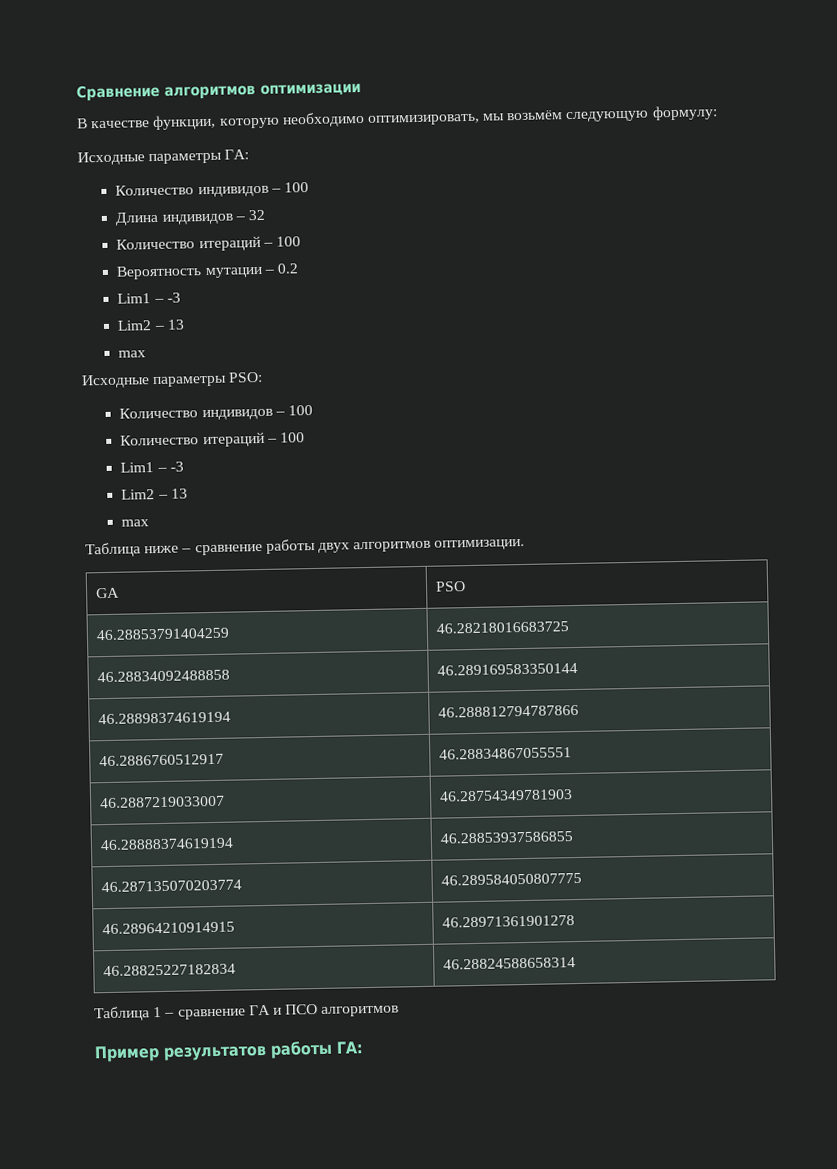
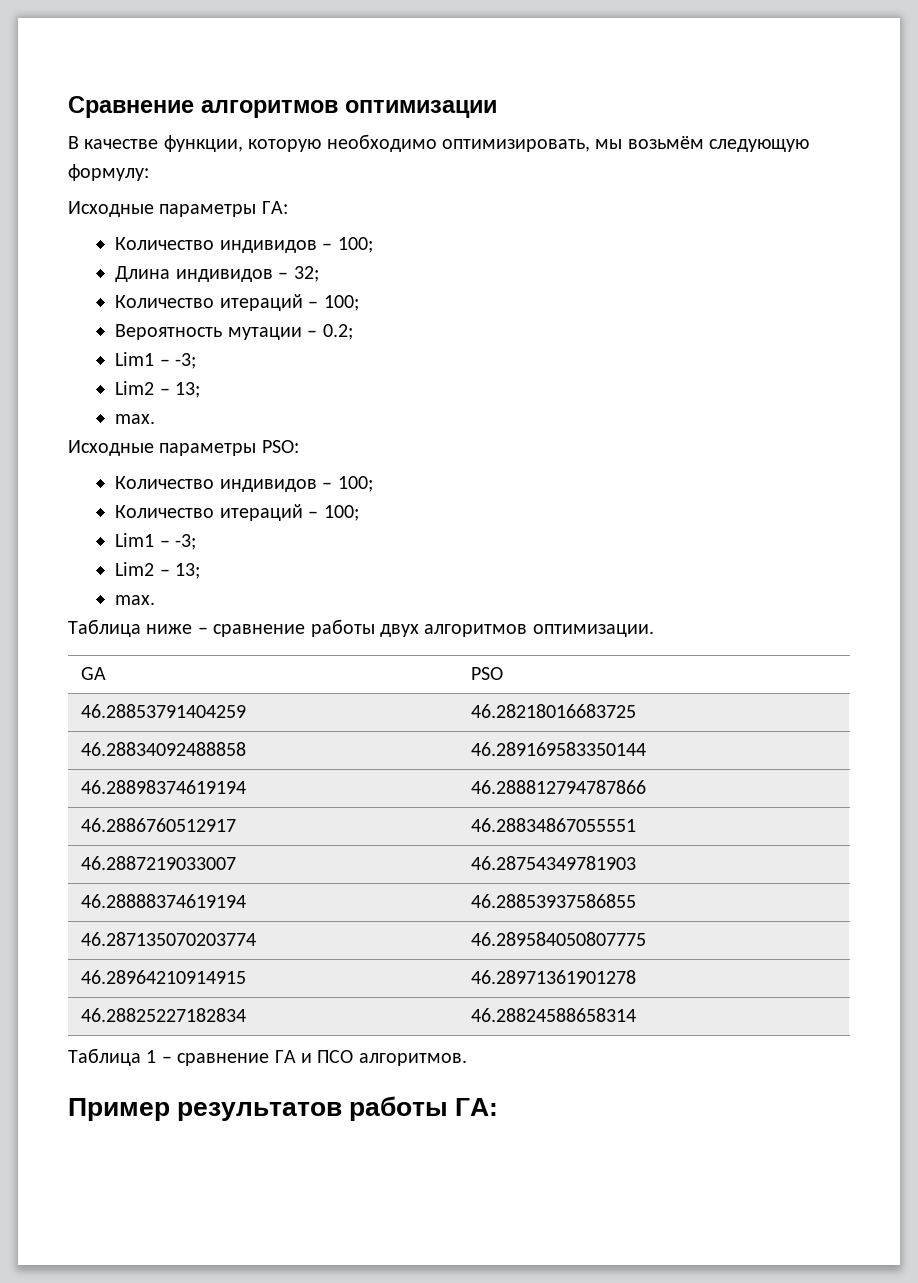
[283,182,309,193] 100 -> [337,237,373,253] 100;
[247,209,265,221] [116,235,301,252] 32 // Количество итераций – 100 -> [293,266,319,282] [115,294,359,311] 32; // Количество итераций – 100;
[276,263,299,274] [117,292,181,304] [117,319,185,331] [118,350,147,358] 0.2 // Lim1 – -3 // Lim2 – 13 // max -> [322,324,353,340] [115,352,197,369] [115,381,201,398] [115,414,156,424] 0.2; // Lim1 – -3; // Lim2 – 13; // max.
[287,405,313,416] [120,431,305,448] [120,461,184,473] [121,488,188,500] [121,519,150,527] 100 // Количество итераций – 100 // Lim1 – -3 // Lim2 – 13 // max -> [337,476,373,492] [115,504,359,521] [115,533,197,550] [115,562,201,579] [115,595,156,605] 100; // Количество итераций – 100; // Lim1 – -3; // Lim2 – 13; // max.
[321,1005,400,1017] алгоритмов -> [358,1053,467,1066] алгоритмов.

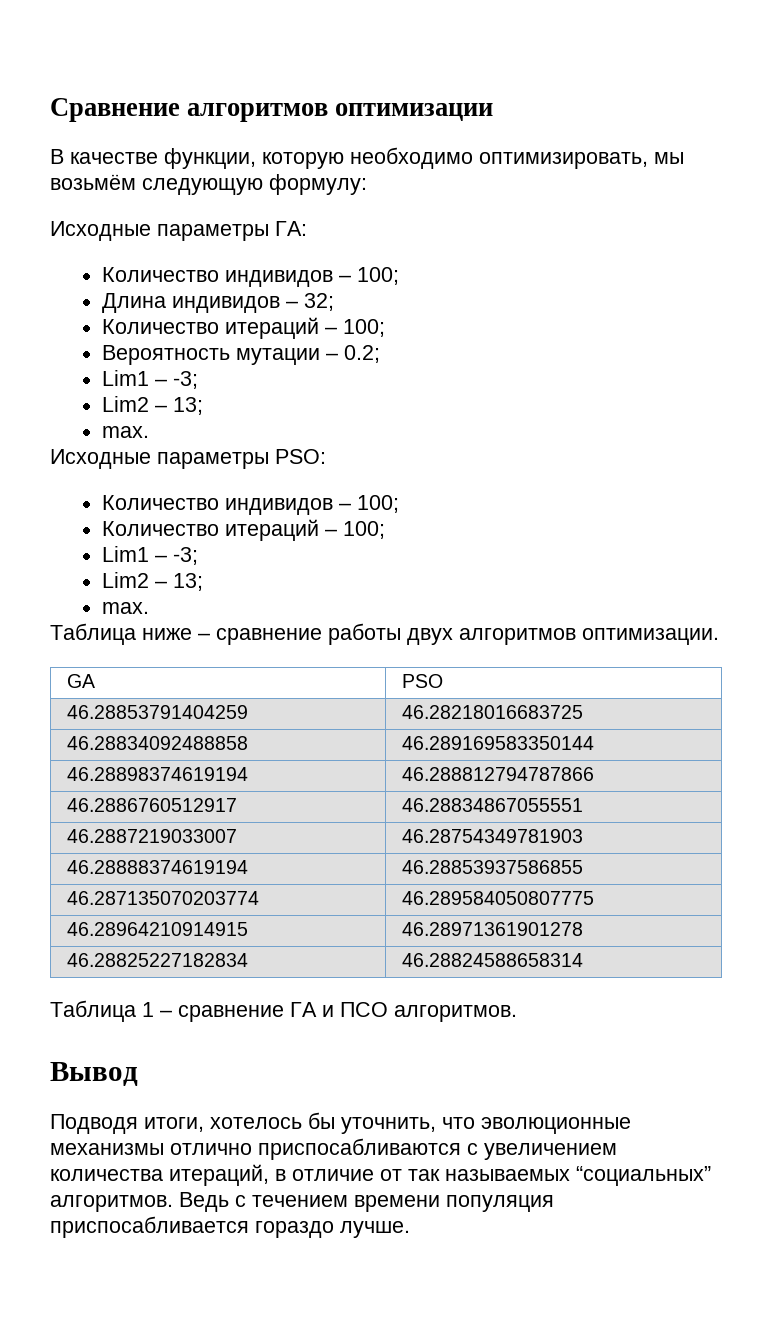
[68,1096,499,1121] Пример результатов работы ГА: -> [50,1062,138,1086] [50,1112,631,1134] [50,1138,617,1160] [50,1164,711,1186] [50,1192,554,1212] [50,1216,410,1238] Вывод // Подводя итоги, хотелось бы уточнить, что эволюционные механизмы отлично приспосабливаются с увеличением количества итераций, в отличие от так называемых “социальных” алгоритмов. Ведь с течением времени популяция приспосабливается гораздо лучше.

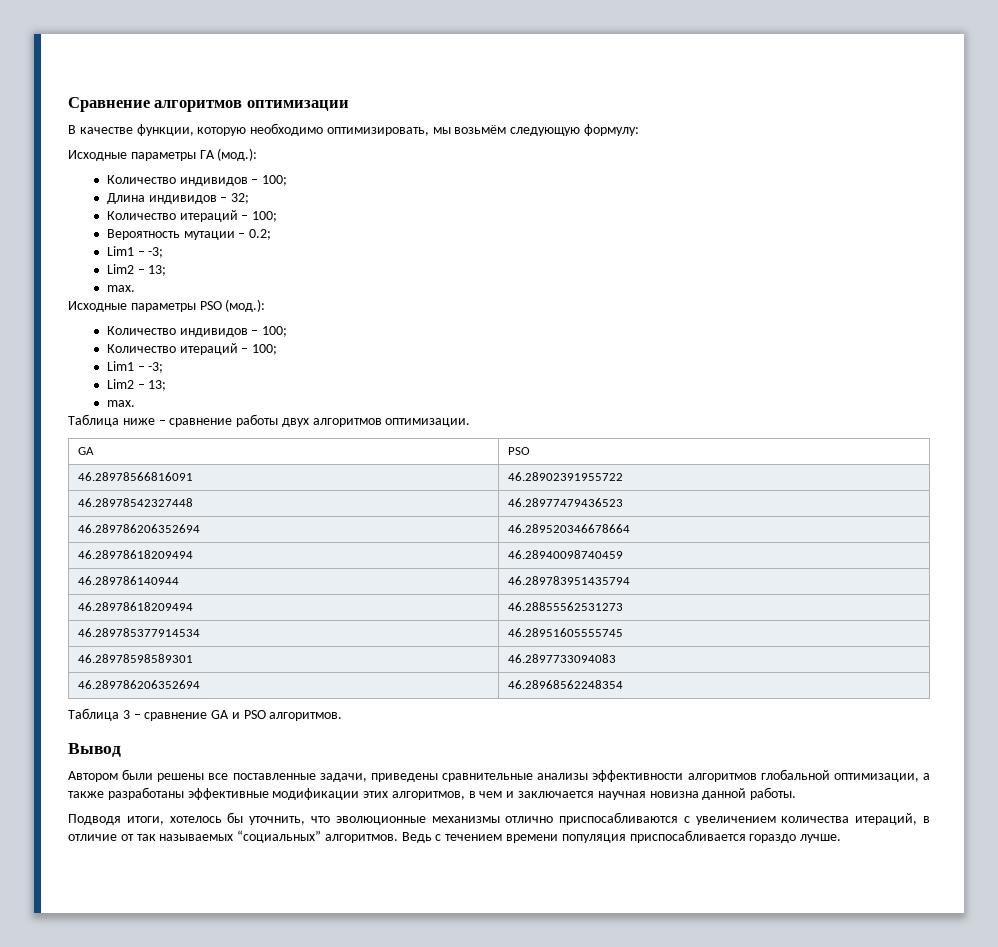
[275,221,307,236] ГА: -> [199,148,258,161] ГА (мод.):
[275,449,326,464] PSO: -> [199,299,266,312] PSO (мод.):
[66,705,248,719] [401,705,583,719] [66,736,248,750] [401,736,594,750] [66,767,248,781] [401,767,594,781] [66,798,237,812] [401,798,583,812] [66,829,237,843] [401,829,583,843] [66,860,248,874] [401,860,583,874] [66,891,259,905] [401,891,594,905] [66,922,248,936] [401,922,583,936] [66,953,248,967] [401,953,583,967] [50,1000,388,1022] 46.28853791404259 | 46.28218016683725 // 46.28834092488858 | 46.289169583350144 // 46.28898374619194 | 46.288812794787866 // 46.2886760512917 | 46.28834867055551 // 46.2887219033007 | 46.28754349781903 // 46.28888374619194 | 46.28853937586855 // 46.287135070203774 | 46.289584050807775 // 46.28964210914915 | 46.28971361901278 // 46.28825227182834 | 46.28824588658314 // Таблица 1 – сравнение ГА и ПСО -> [78,472,194,481] [508,472,624,481] [78,498,194,507] [508,498,624,507] [78,524,201,533] [508,524,631,533] [78,550,194,559] [508,550,624,559] [78,576,180,585] [508,576,631,585] [78,602,194,611] [508,602,624,611] [78,628,201,637] [508,628,624,637] [78,654,194,663] [508,654,617,663] [78,680,201,689] [508,680,624,689] [68,708,266,721] 46.28978566816091 | 46.28902391955722 // 46.28978542327448 | 46.28977479436523 // 46.289786206352694 | 46.289520346678664 // 46.28978618209494 | 46.28940098740459 // 46.289786140944 | 46.289783951435794 // 46.28978618209494 | 46.28855562531273 // 46.289785377914534 | 46.28951605555745 // 46.28978598589301 | 46.2897733094083 // 46.289786206352694 | 46.28968562248354 // Таблица 3 – сравнение GA и PSO
(138, 1074) none -> [68,769,931,782] [68,787,797,800] // Автором были решены все поставленные задачи, приведены сравнительные анализы эффективности алгоритмов глобальной оптимизации, а также разработаны эффективные модификации этих алгоритмов, в чем и заключается научная новизна данной работы.

